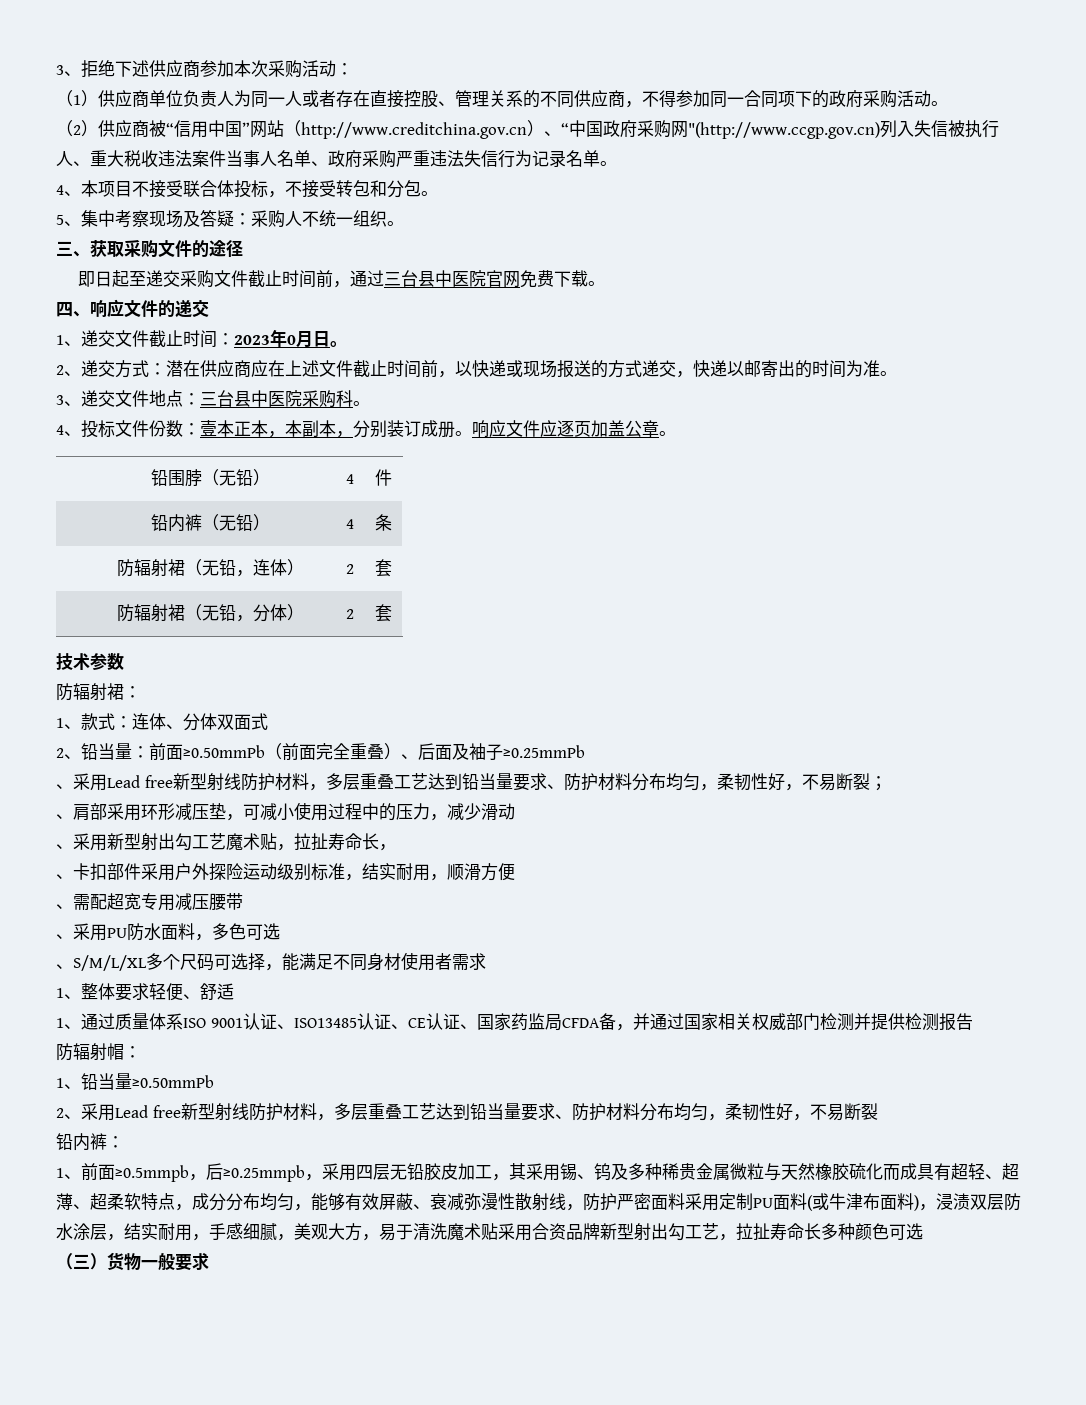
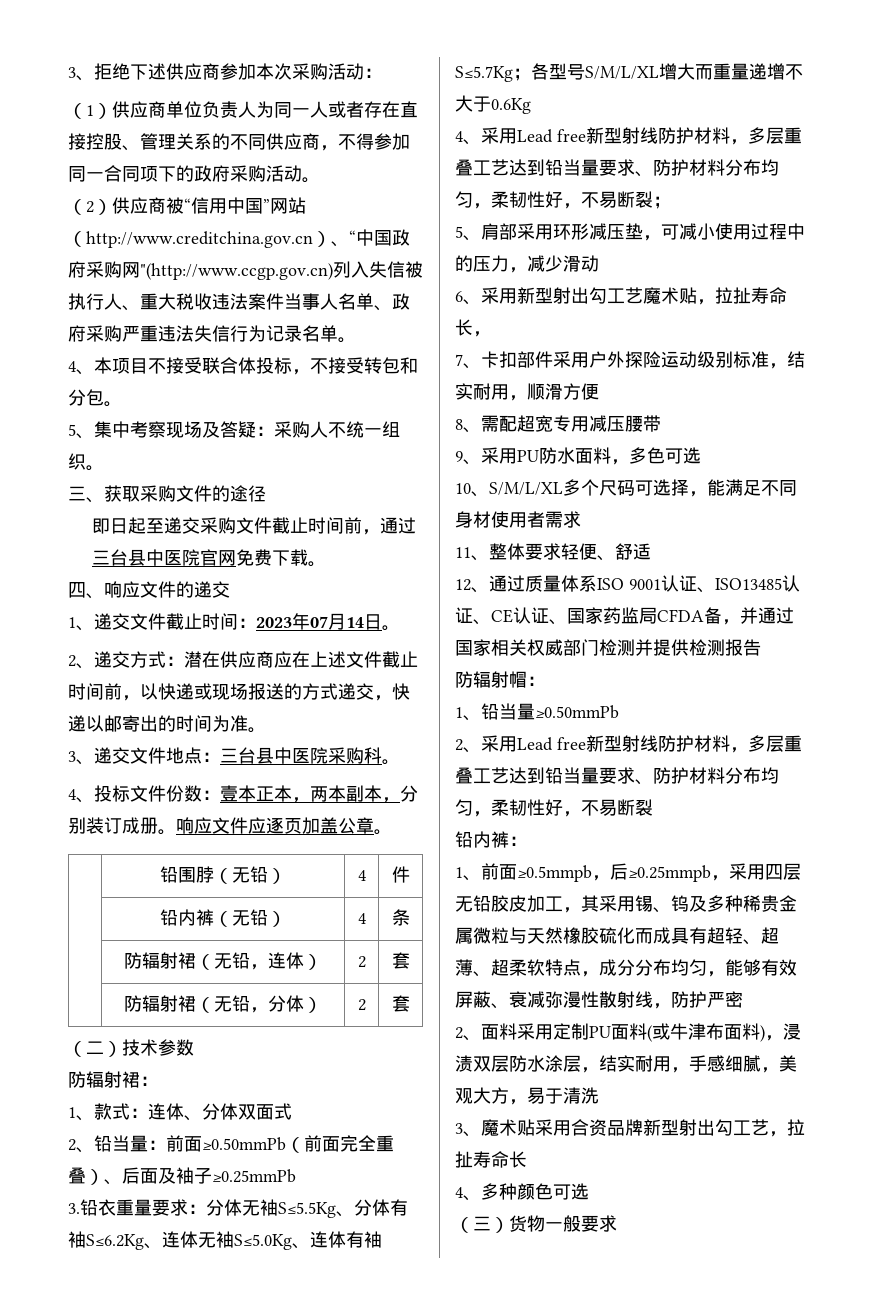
[287,331,313,348] 0月 -> [310,613,364,630] 07月14
(285, 434) none -> [310,786,328,802] 两
(392, 613) none -> [68,1041,122,1057] （二）
(585, 751) none -> [68,1199,408,1218] [68,1231,382,1250] [455,63,803,82] [455,95,531,114] [455,131,463,142] 3.铅衣重量要求：分体无袖S≤5.5Kg、分体有袖S≤6.2Kg、连体无袖S≤5.0Kg、连体有袖S≤5.7Kg；各型号S/M/L/XL增大而重量递增不大于0.6Kg // 4
(887, 783) none -> [455,226,463,238] 5
(515, 811) none -> [455,291,463,302] 6
(396, 847) none -> [455,354,463,366] 7
(515, 872) none -> [455,419,463,430] 8
(243, 901) none -> [455,451,463,462] 9
(280, 931) none -> [455,483,471,494] 10
[56,988,64,998] 1 -> [455,547,471,558] 11
[56,1018,64,1028] 1 -> [455,579,471,591] 12
(651, 1201) none -> [455,1027,481,1041] // 2、
(447, 1231) none -> [455,1123,481,1137] // 3、
(821, 1231) none -> [455,1187,481,1201] // 4、

